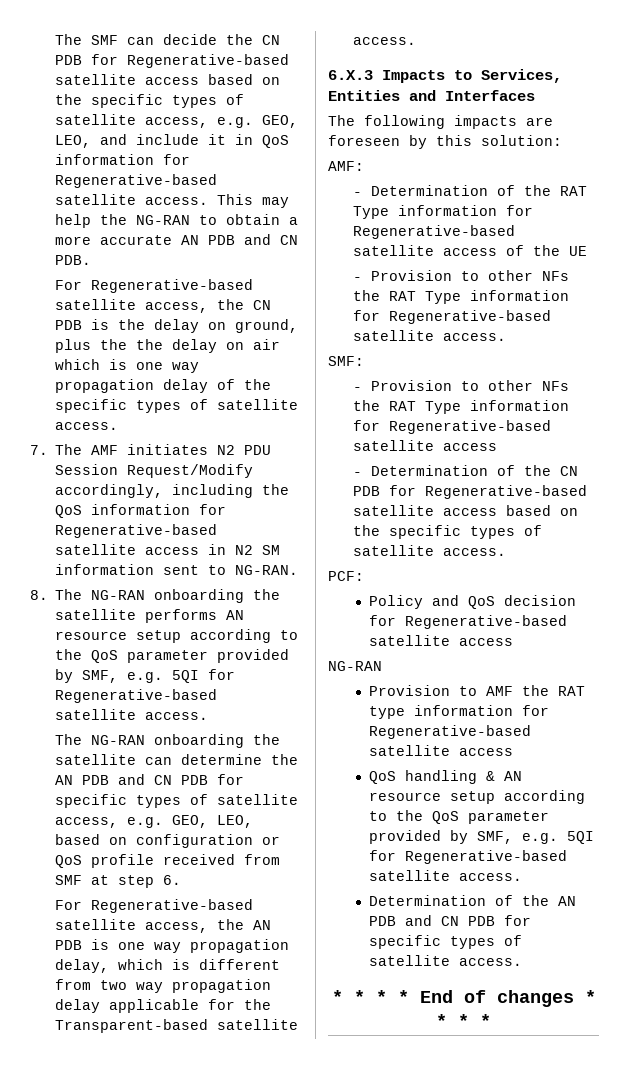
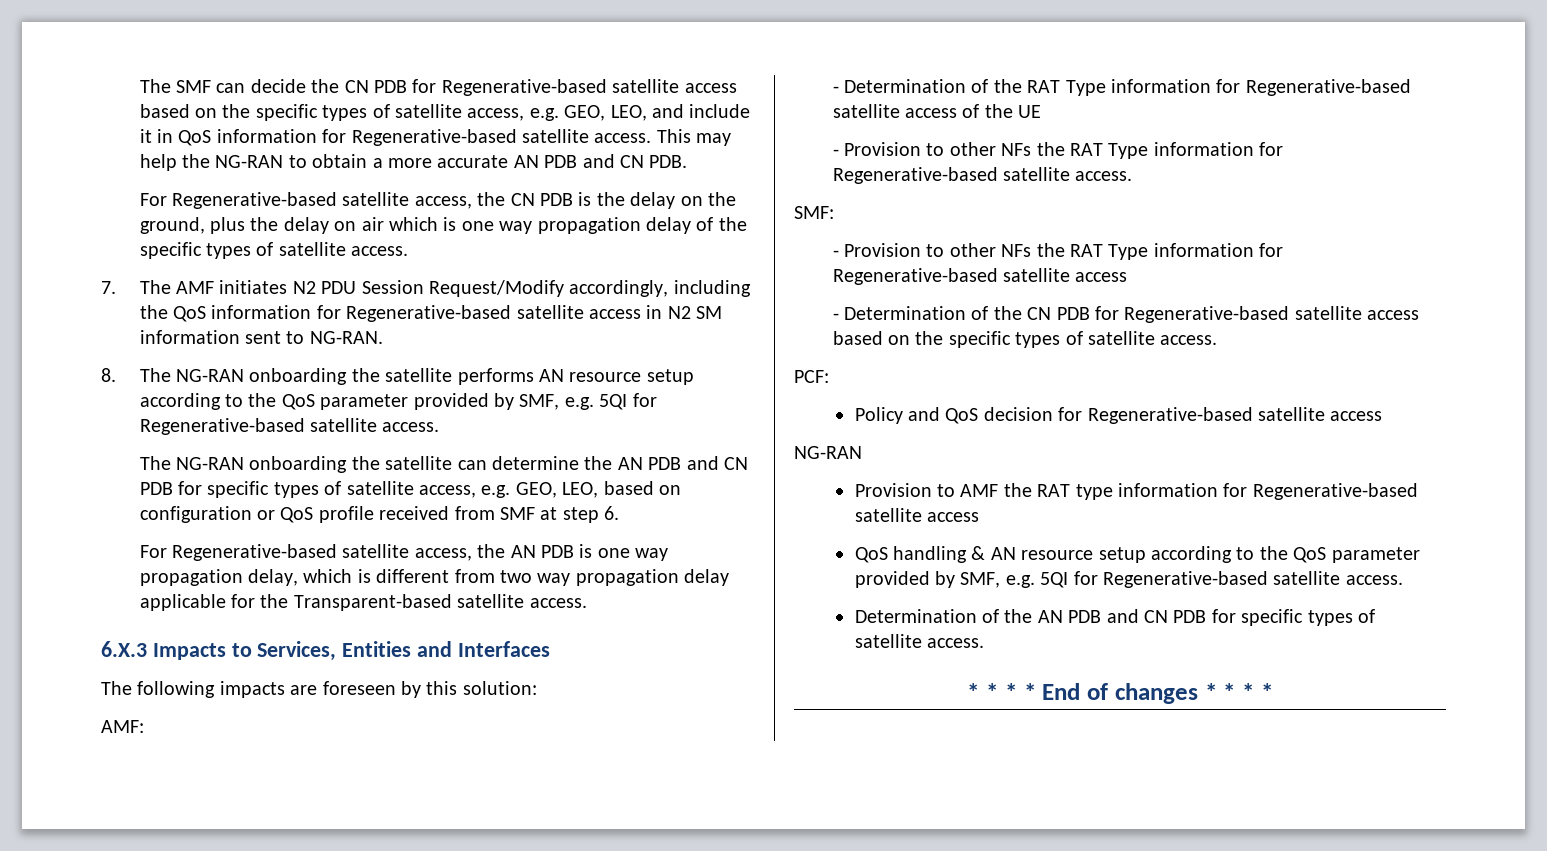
(226, 326) none -> [707,192,736,206] the
[135,339,163,350] the -> (279, 224) none

